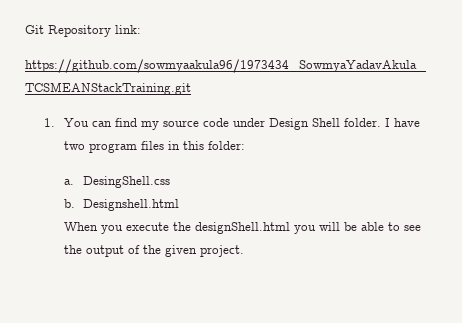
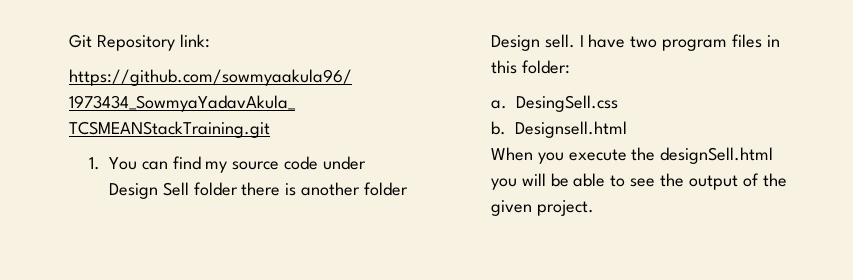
[311,118,381,127] Shell folder. -> [162,182,409,196] [490,34,575,51] Sell folder there is another folder Design sell.
[82,176,170,188] DesingShell.css -> [515,95,618,112] DesingSell.css
[82,199,179,211] Designshell.html -> [514,121,627,138] Designsell.html
[194,222,290,234] designShell.html -> [660,147,774,164] designSell.html

